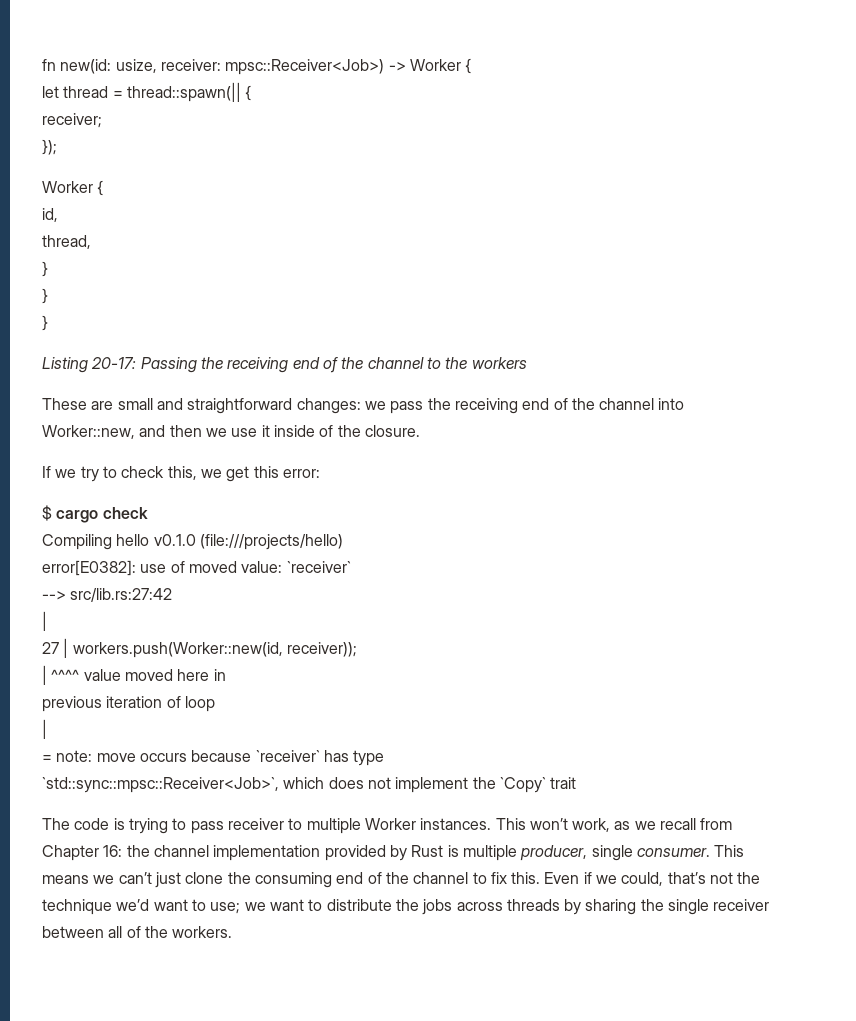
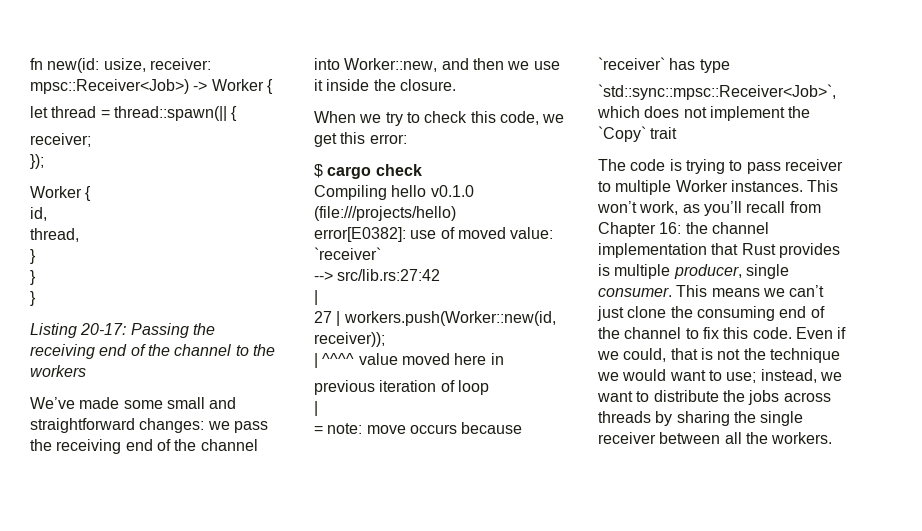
[42,398,114,410] These are -> [30,397,163,409] We’ve made some
[319,425,334,437] of -> (370, 85) none
[42,466,51,478] If -> [314,111,356,123] When
[167,466,197,480] this, -> [470,111,539,125] this code,
[634,821,656,830] we -> [703,201,742,216] you’ll
[324,845,444,861] provided by Rust -> [711,243,840,258] that Rust provides
[511,872,541,884] this. -> [723,327,792,339] this code.
[667,872,706,884] that’s -> [670,348,713,360] that is
[116,899,150,911] we’d -> [597,369,667,381] we would
(241, 908) none -> [760,369,817,383] instead,
[126,926,141,938] of -> (742, 438) none

